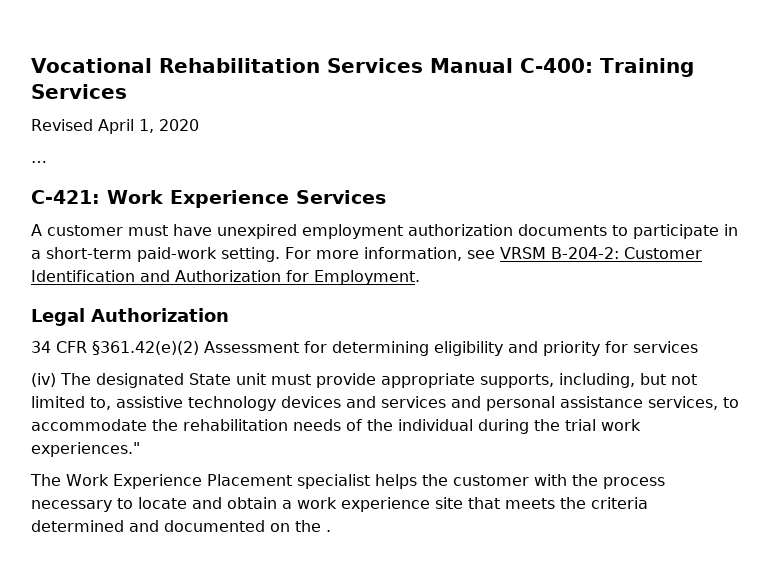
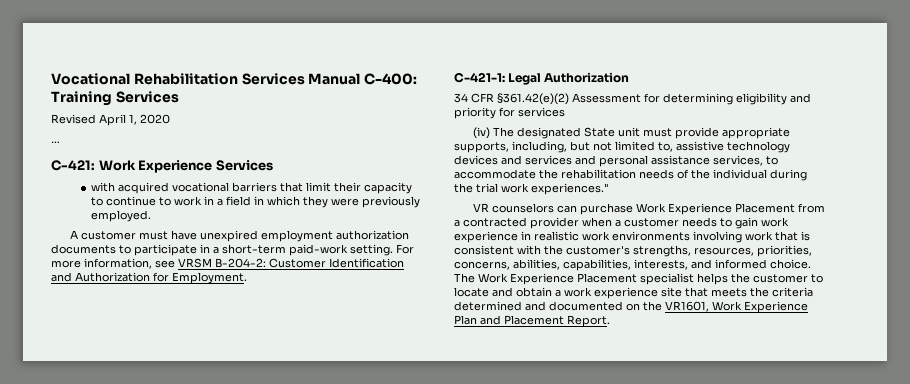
(386, 197) none -> [91,182,413,194] [91,196,421,208] [91,210,152,222] // with acquired vocational barriers that limit their capacity to continue to work in a field in which they were previously employed.
(420, 277) none -> [454,72,505,83] C-421-1:
(140, 449) none -> [473,203,826,215] [454,217,789,229] [454,231,810,243] [454,245,812,257] [454,259,811,271] VR counselors can purchase Work Experience Placement from a contracted provider when a customer needs to gain work experience in realistic work environments involving work that is consistent with the customer's strengths, resources, priorities, concerns, abilities, capabilities, interests, and informed choice.
[533,474,665,489] [31,500,112,512] with the process necessary -> (808, 278) none
[326,530,331,532] . -> [665,301,808,313] [454,315,610,327] VR1601, Work Experience Plan and Placement Report.

